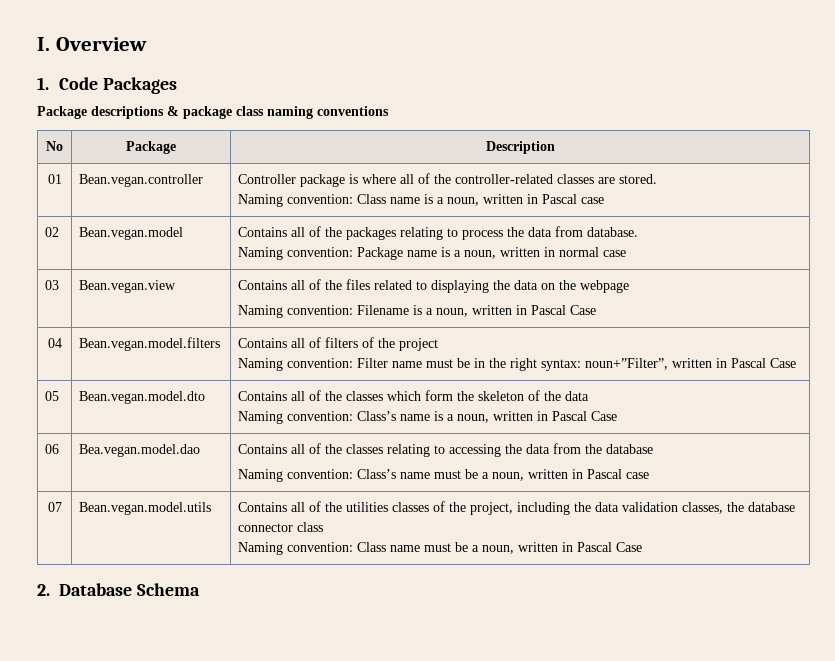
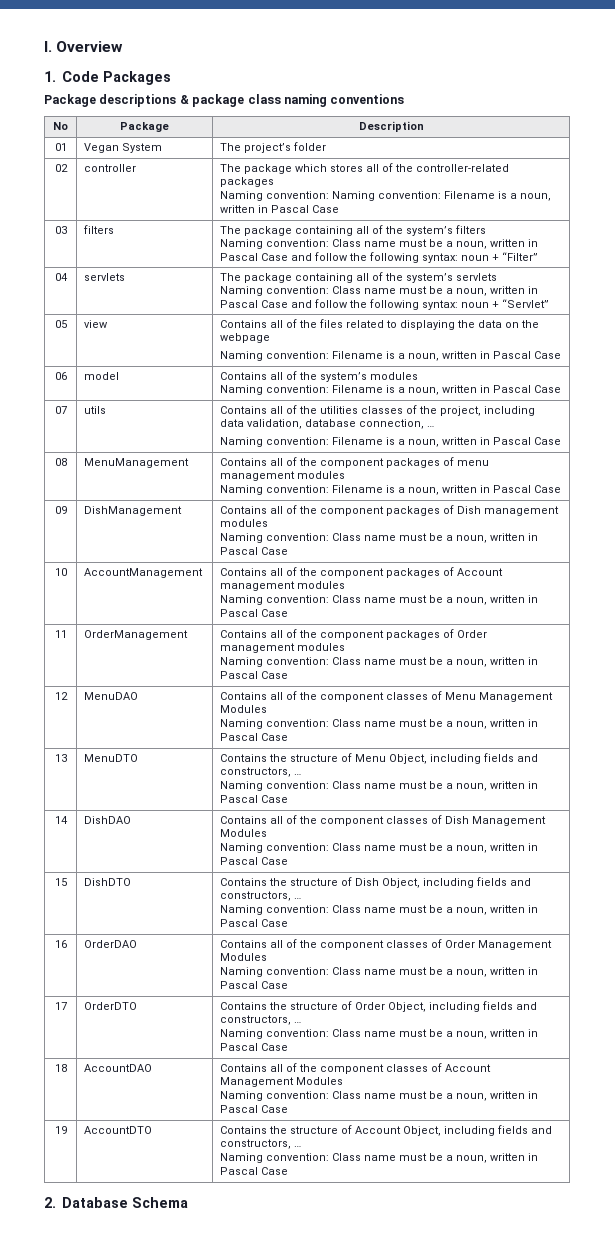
[79,174,204,187] [238,174,397,187] Bean.vegan.controller | Controller package is where -> [84,143,163,153] [220,142,327,153] [54,164,68,172] [84,164,137,172] [220,164,364,174] Vegan System | The project’s folder // 02 | controller | The package which stores
[557,174,658,184] [238,194,605,207] [45,227,60,237] [79,227,184,240] [238,226,639,240] [238,247,627,260] [45,280,60,290] [79,280,177,293] classes are stored. // Naming convention: Class name is a noun, written in Pascal case // 02 | Bean.vegan.model | Contains all of the packages relating to process the data from database. // Naming convention: Package name is a noun, written in normal case // 03 | Bean.vegan.view -> [220,177,275,187] [220,191,552,201] [220,205,340,213] [54,226,67,234] [84,225,115,234] [220,225,487,236] [220,239,539,249] [220,252,539,263] [54,273,68,281] [84,273,126,281] [220,272,498,283] [220,286,539,296] [220,299,550,310] [54,320,67,328] [84,320,109,328] packages // Naming convention: Naming convention: Filename is a noun, written in Pascal Case // 03 | filters | The package containing all of the system’s filters // Naming convention: Class name must be a noun, written in Pascal Case and follow the following syntax: noun + “Filter” // 04 | servlets | The package containing all of the system’s servlets // Naming convention: Class name must be a noun, written in Pascal Case and follow the following syntax: noun + “Servlet” // 05 | view
[47,338,62,348] [79,337,221,351] [238,337,439,351] [238,358,797,371] [45,391,60,401] [79,391,206,404] [238,390,590,401] [238,411,618,424] [45,444,60,454] [79,444,201,457] [238,443,654,457] [238,469,650,482] 04 | Bean.vegan.model.filters | Contains all of filters of the project // Naming convention: Filter name must be in the right syntax: noun+”Filter”, written in Pascal Case // 05 | Bean.vegan.model.dto | Contains all of the classes which form the skeleton of the data // Naming convention: Class’s name is a noun, written in Pascal Case // 06 | Bea.vegan.model.dao | Contains all of the classes relating to accessing the data from the database // Naming convention: Class’s name must be a noun, written in Pascal case -> [54,372,67,380] [84,372,120,380] [220,371,419,382] [220,385,562,395] 06 | model | Contains all of the system’s modules // Naming convention: Filename is a noun, written in Pascal Case
[79,502,212,515] Bean.vegan.model.utils -> [84,406,107,414] utils
[574,502,796,514] [238,522,324,532] the data validation classes, the database connector class -> [220,419,435,429] [220,437,562,447] [54,458,67,466] [84,458,190,468] [220,457,490,468] [220,471,346,481] [220,485,562,495] [54,506,67,514] [84,506,183,516] [220,505,560,516] [220,519,269,527] [220,533,539,543] [220,547,289,555] [54,568,67,576] [84,568,204,578] [220,567,504,578] [220,581,346,591] [220,595,539,605] [220,609,289,617] [54,630,67,638] [84,630,189,640] [220,629,488,640] [220,643,346,653] [220,657,539,667] [220,671,289,679] [54,692,68,700] [84,692,139,700] [220,691,554,702] [220,705,268,713] [220,719,539,729] [220,733,289,741] [54,754,67,762] [84,754,139,762] [220,753,539,764] [220,767,302,777] [220,781,539,791] [220,795,289,803] [54,816,68,824] [84,816,132,824] [220,815,547,826] [220,829,268,837] [220,843,539,853] [220,857,289,865] [54,878,67,886] [84,878,132,886] [220,877,532,888] [220,891,302,901] [220,905,539,915] [220,919,289,927] [54,940,67,948] [84,940,138,948] [220,939,553,950] [220,953,268,961] [220,967,539,977] [220,981,289,989] [54,1002,67,1010] [84,1002,138,1010] [220,1001,538,1012] [220,1015,302,1025] [220,1029,539,1039] [220,1043,289,1051] [54,1064,67,1072] [84,1064,153,1072] [220,1063,492,1074] [220,1077,344,1087] [220,1091,539,1101] [220,1105,289,1113] [54,1126,67,1134] [84,1126,153,1134] [220,1125,553,1136] [220,1139,302,1149] data validation, database connection, … // Naming convention: Filename is a noun, written in Pascal Case // 08 | MenuManagement | Contains all of the component packages of menu management modules // Naming convention: Filename is a noun, written in Pascal Case // 09 | DishManagement | Contains all of the component packages of Dish management modules // Naming convention: Class name must be a noun, written in Pascal Case // 10 | AccountManagement | Contains all of the component packages of Account management modules // Naming convention: Class name must be a noun, written in Pascal Case // 11 | OrderManagement | Contains all of the component packages of Order management modules // Naming convention: Class name must be a noun, written in Pascal Case // 12 | MenuDAO | Contains all of the component classes of Menu Management Modules // Naming convention: Class name must be a noun, written in Pascal Case // 13 | MenuDTO | Contains the structure of Menu Object, including fields and constructors, … // Naming convention: Class name must be a noun, written in Pascal Case // 14 | DishDAO | Contains all of the component classes of Dish Management Modules // Naming convention: Class name must be a noun, written in Pascal Case // 15 | DishDTO | Contains the structure of Dish Object, including fields and constructors, … // Naming convention: Class name must be a noun, written in Pascal Case // 16 | OrderDAO | Contains all of the component classes of Order Management Modules // Naming convention: Class name must be a noun, written in Pascal Case // 17 | OrderDTO | Contains the structure of Order Object, including fields and constructors, … // Naming convention: Class name must be a noun, written in Pascal Case // 18 | AccountDAO | Contains all of the component classes of Account Management Modules // Naming convention: Class name must be a noun, written in Pascal Case // 19 | AccountDTO | Contains the structure of Account Object, including fields and constructors, …

